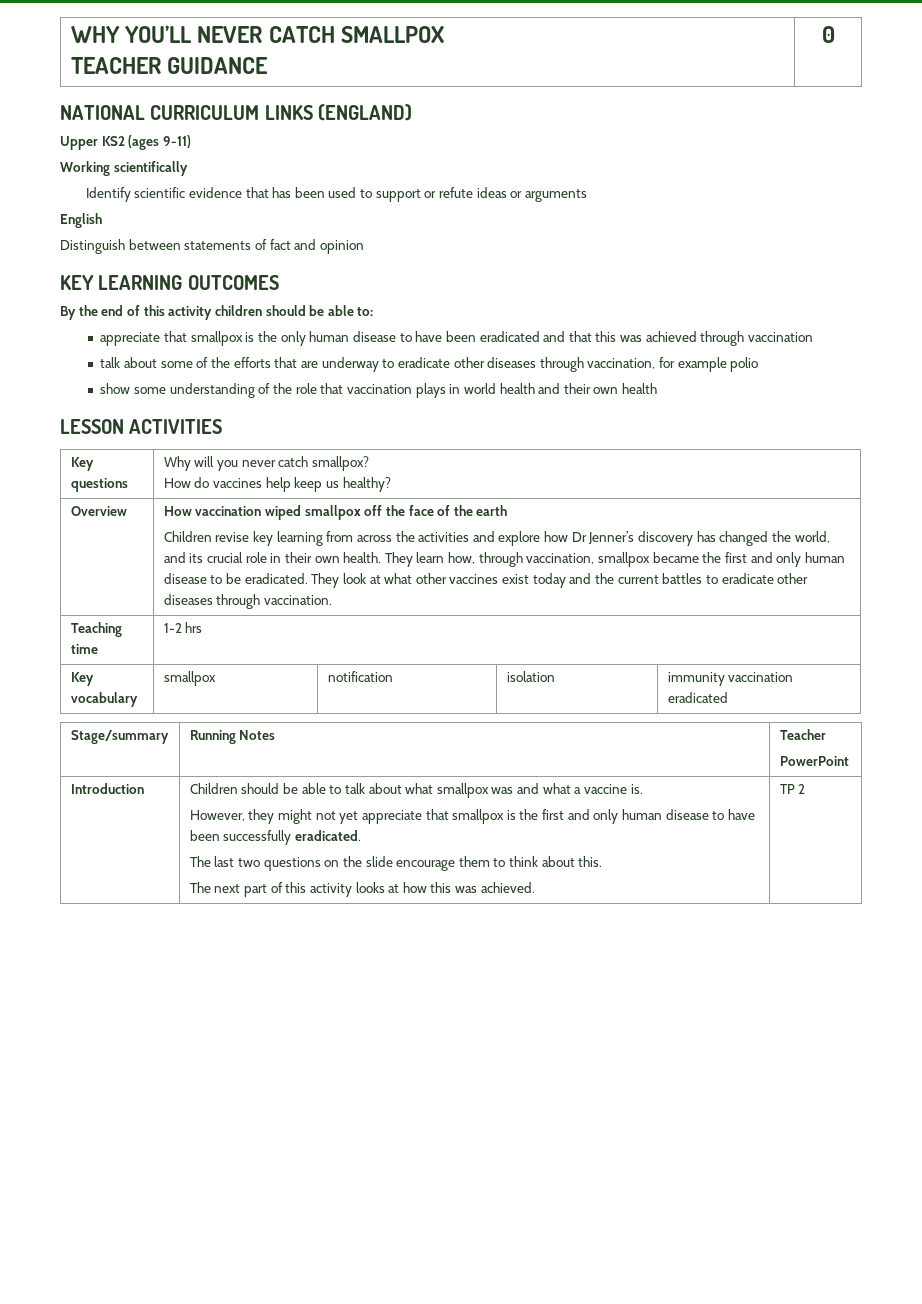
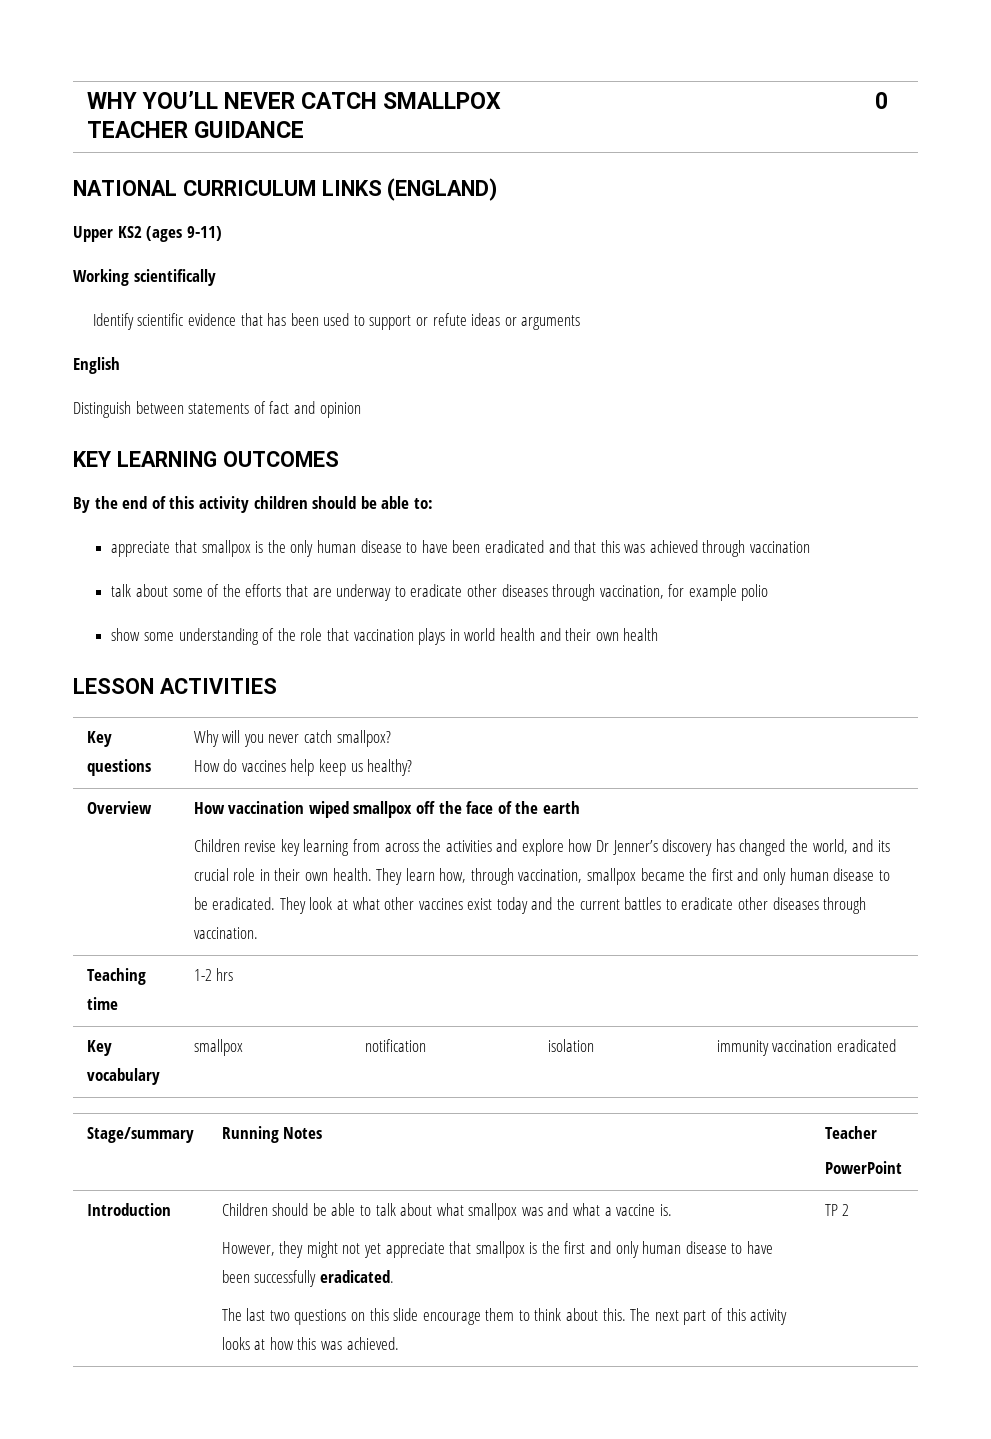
[342,856,362,867] the -> [369,1308,389,1321] this
(603, 861) // -> (626, 1314) none

